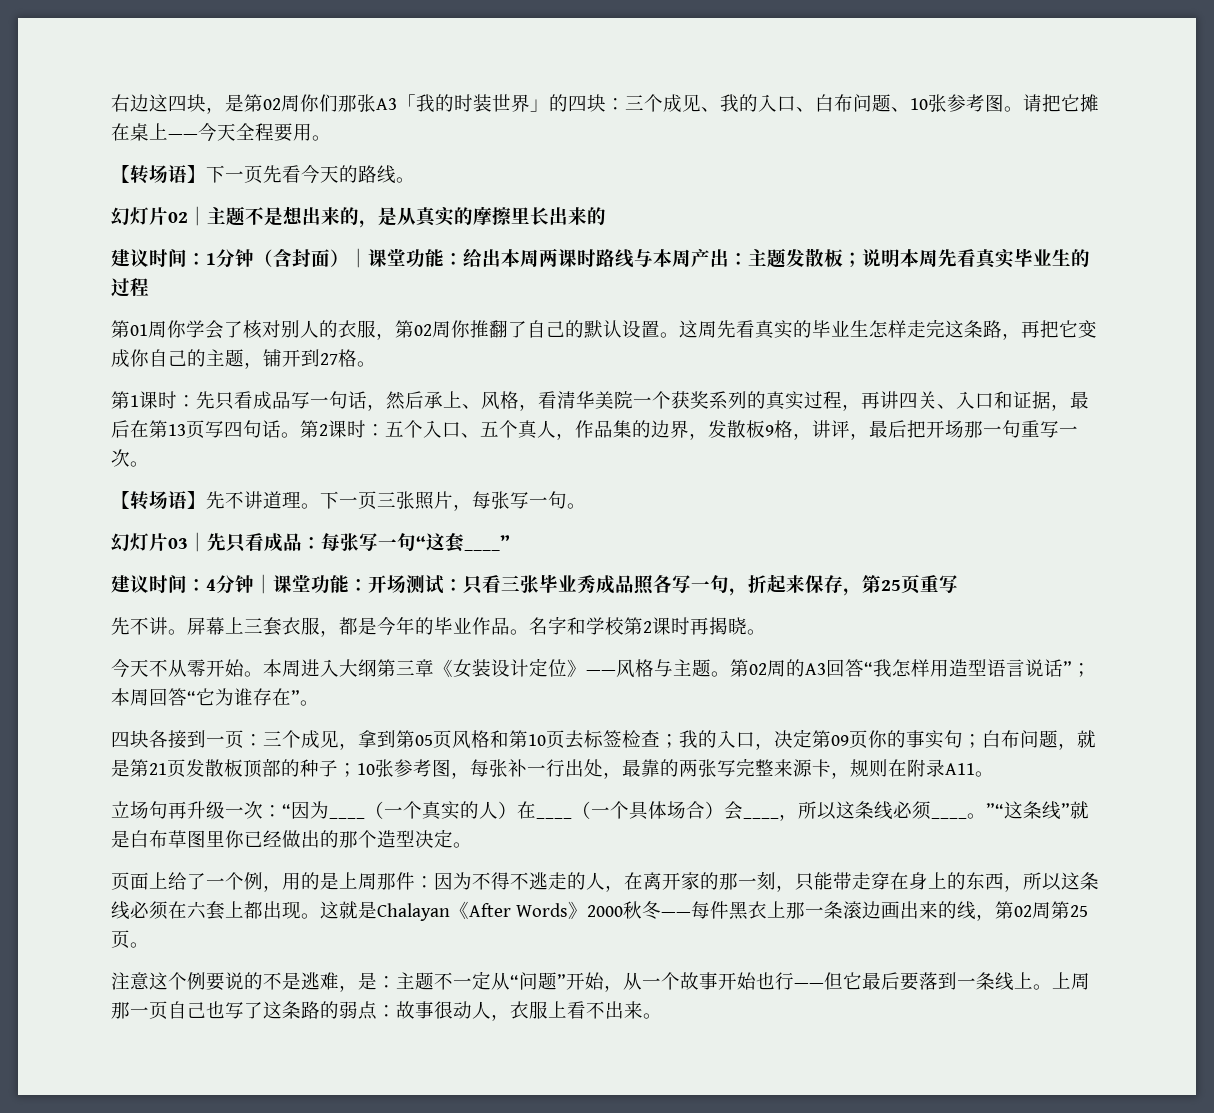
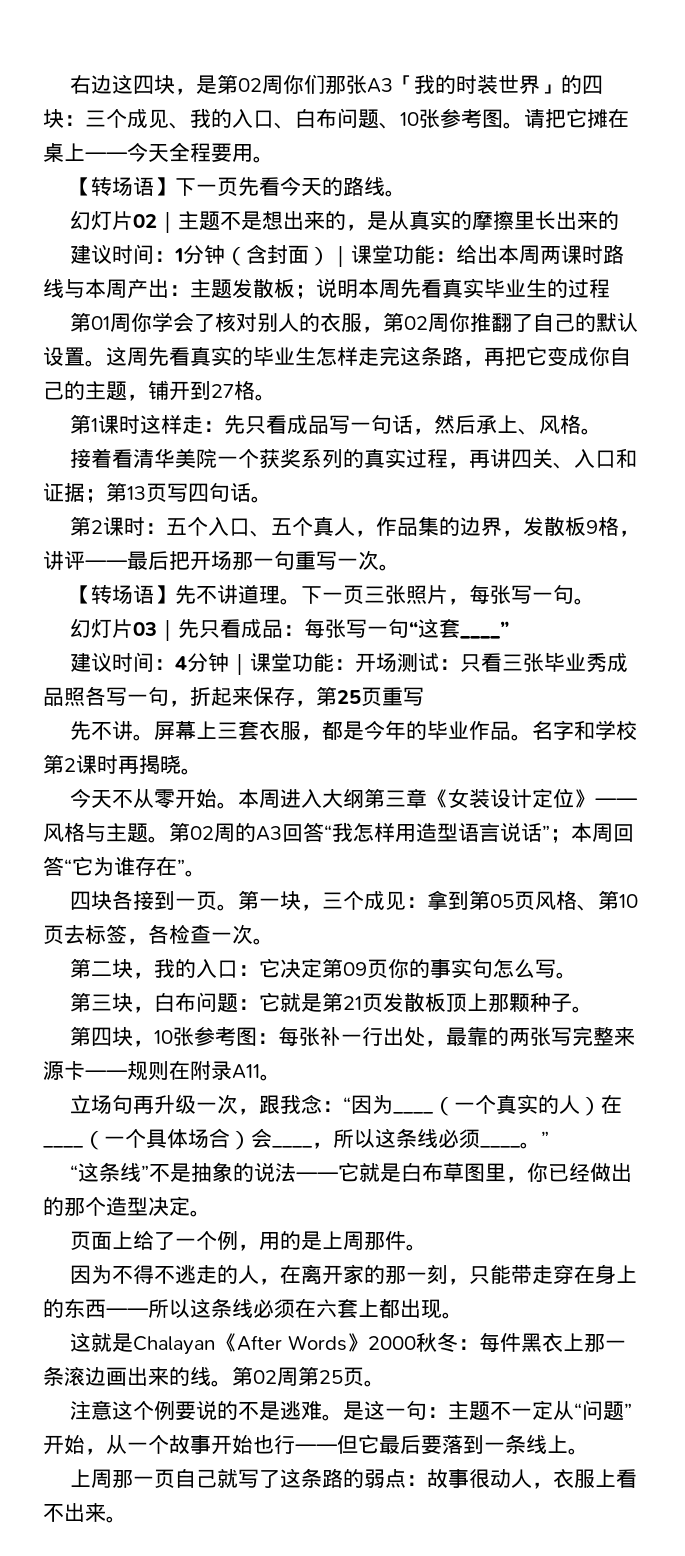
(177, 400) none -> [140,414,204,434] 这样走
[519,404,538,411] ， -> [581,428,603,435] [70,448,113,468] 。 // 接着
[1051,391,1089,411] [111,420,149,438] ，最后在 -> [85,489,106,503] ；
(300, 435) none -> (272, 499) //
[850,433,869,440] ， -> [85,560,128,568] ——
[244,730,358,750] ：三个成见， -> [217,890,428,911] 。第一块，三个成见：
[490,730,509,748] 和 -> [577,904,599,911] 、
[622,730,774,750] 检查；我的入口， -> [127,924,274,945] [70,958,281,979] ，各检查一次。 // 第二块，我的入口：它
[963,730,1077,750] ；白布问题， -> [493,959,578,979] [70,992,281,1013] 怎么写。 // 第三块，白布问题：它
[262,759,470,779] 部的种子；10张参考图， -> [467,992,594,1013] [70,1026,279,1047] 上那颗种子。 // 第四块，10张参考图：
[831,772,850,779] ， -> [85,1070,128,1078] ——
(263, 810) none -> [238,1094,323,1115] ，跟我念
[986,803,1004,817] ”“ -> [541,1131,549,1146] [70,1165,79,1180] ” // “
(1070, 810) none -> [149,1162,360,1182] 不是抽象的说法——它
(225, 838) none -> [506,1176,528,1183] ，
[415,876,434,888] ： -> [406,1244,428,1251] 。 //
[1004,885,1023,892] ， -> [106,1308,149,1316] ——
(320, 916) none -> (463, 1315) //
[660,912,691,917] —— -> [457,1339,479,1350] ：
[975,914,995,921] ， -> [211,1380,232,1387] 。
[339,972,377,992] ，是 -> [322,1400,428,1421] 。是这一句
(1052, 987) none -> (589, 1451) //
[206,1001,225,1019] 也 -> [217,1469,239,1488] 就

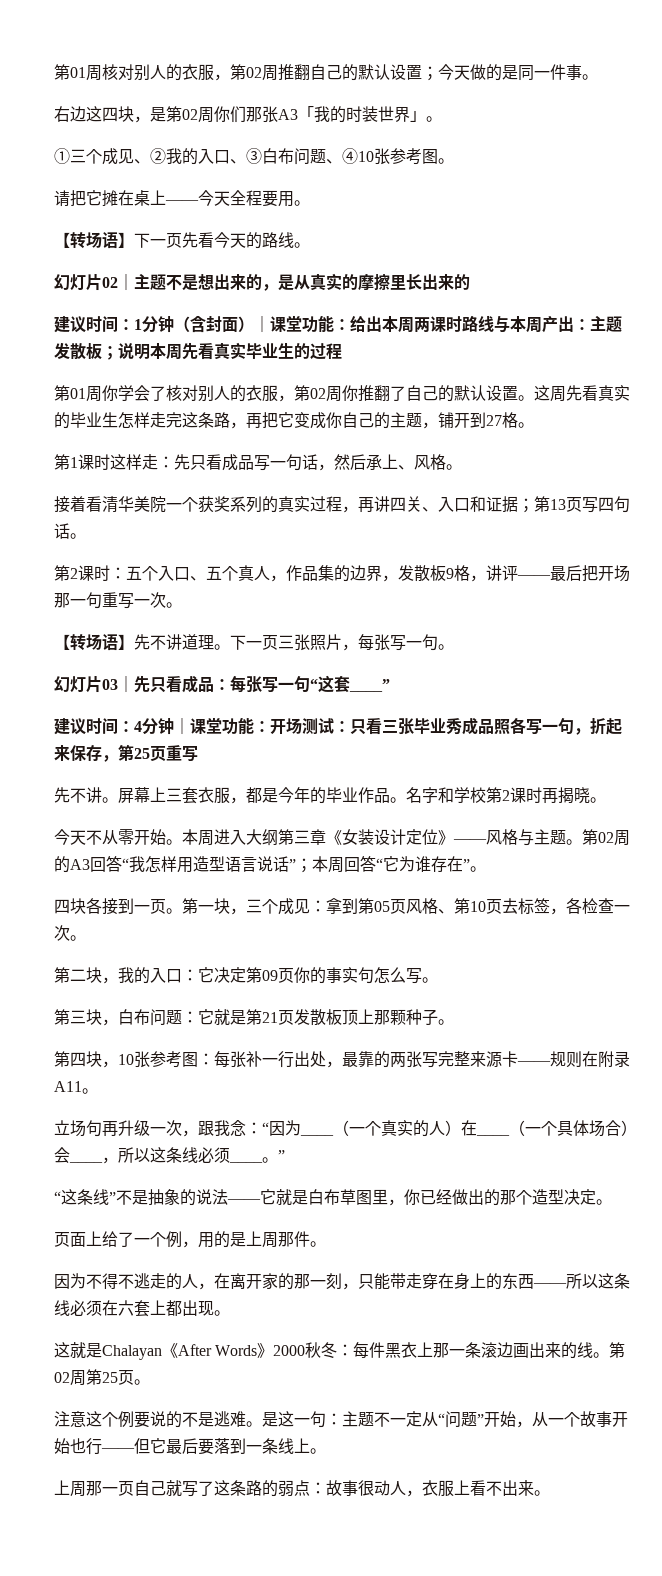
(70, 84) none -> [54,64,598,81] 第01周核对别人的衣服，第02周推翻自己的默认设置；今天做的是同一件事。 //
[561,75,604,94] [43,109,85,128] 的四块： -> [426,116,442,122] [54,148,70,164] 。 // ①
(190, 125) none -> [150,148,166,164] ②
(295, 125) none -> [246,148,262,164] ③
[400,112,419,126] 10 -> [342,148,374,164] ④10
(524, 125) none -> (454, 161) //

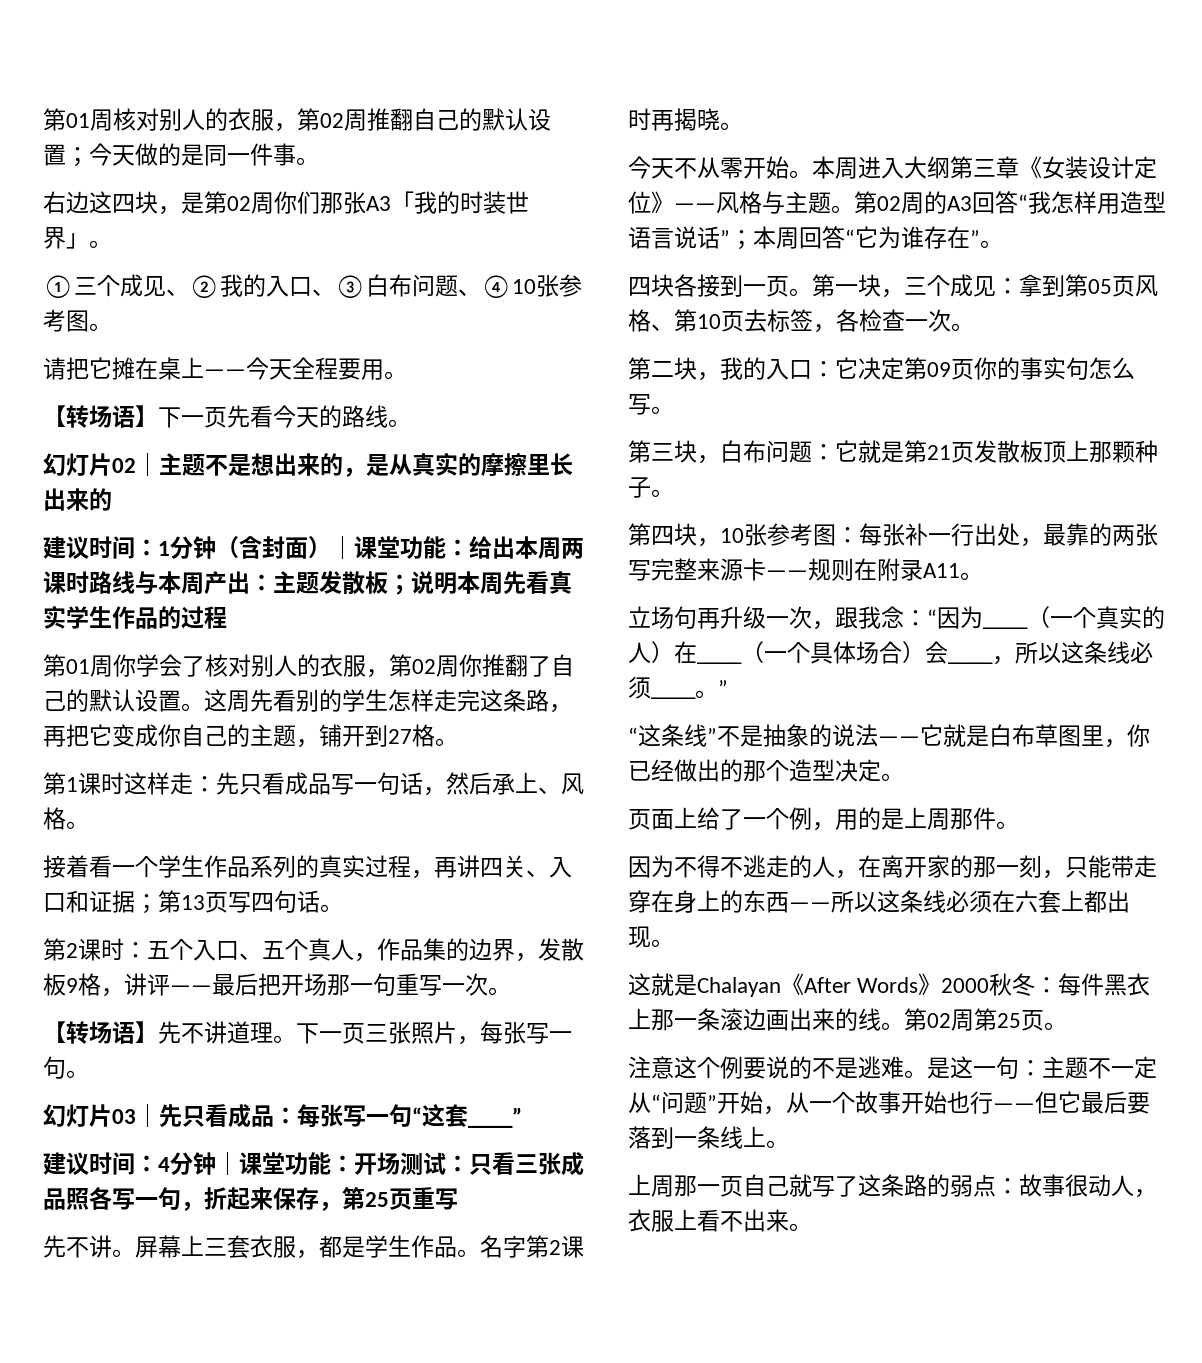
[246,343,294,359] 毕业生 -> [66,606,158,629] 学生作品
[598,385,630,401] [54,412,102,429] 真实的毕业 -> [296,689,365,712] 别的学
[102,496,230,513] 清华美院一个获奖 -> [112,855,250,878] 一个学生作品
[414,718,462,735] 毕业秀 -> (561, 1163) none
[278,787,358,804] 今年的毕业 -> [365,1235,411,1258] 学生
[438,787,486,803] 和学校 -> (526, 1246) none

